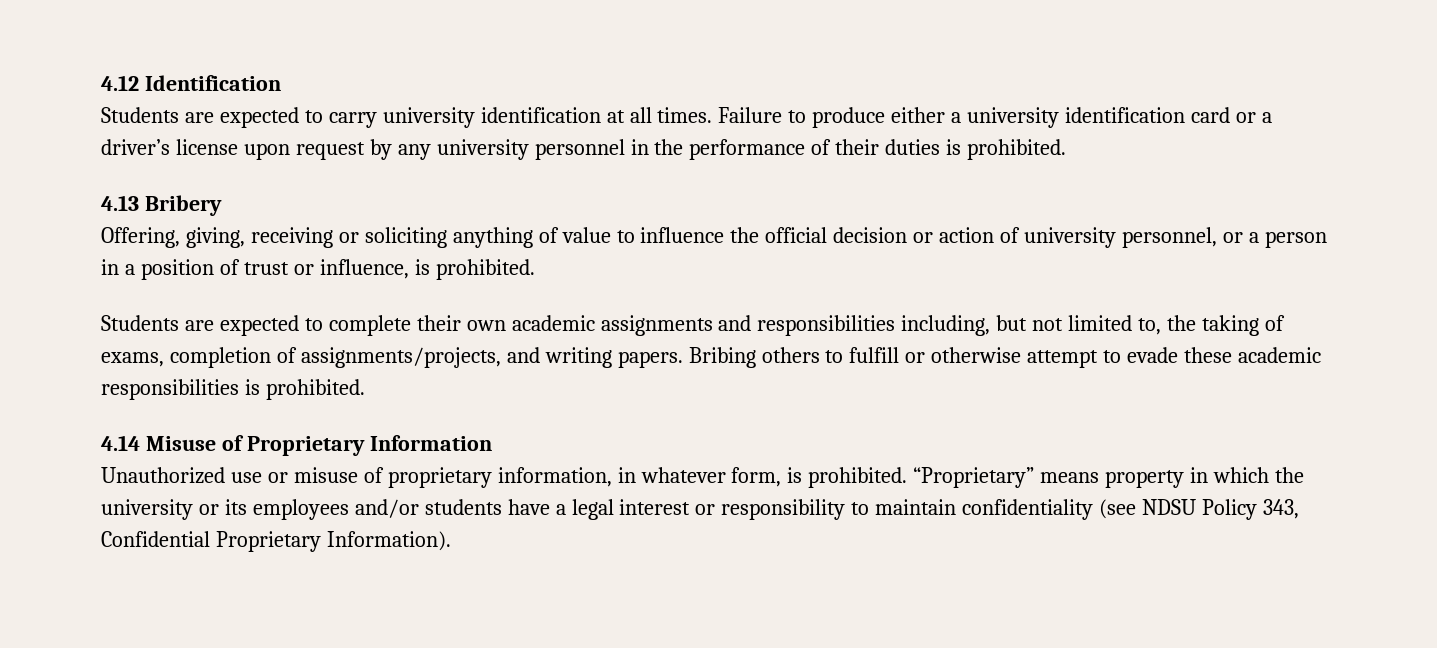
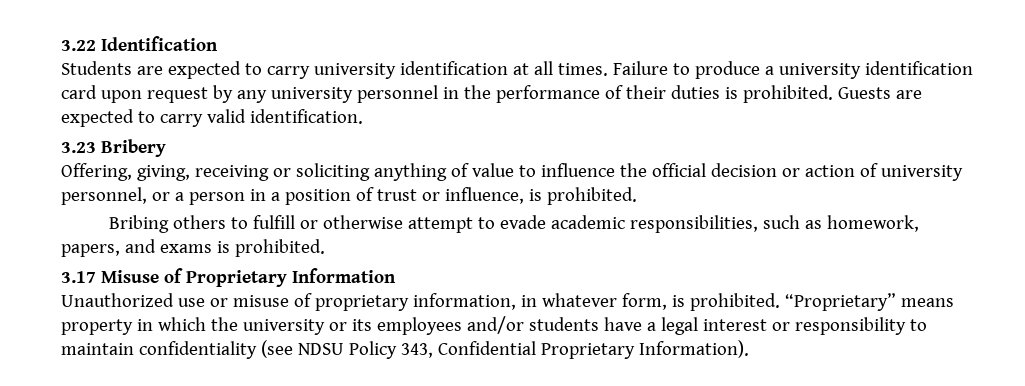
[101,75,139,91] 4.12 -> [61,40,96,51] 3.22
[891,107,946,123] either -> (760, 70) none
[1235,112,1272,123] [101,139,238,155] or a driver’s license -> (97, 92) none
[101,195,139,211] // 4.13 -> [837,87,922,99] [61,109,363,127] [61,142,96,153] Guests are expected to carry valid identification. // 3.23
[101,315,1285,336] [101,347,683,368] Students are expected to complete their own academic assignments and responsibilities including, but not limited to, the taking of exams, completion of assignments/projects, and writing papers. -> (637, 196) none
[1184,347,1321,363] [101,379,365,400] [101,435,140,451] these academic responsibilities is prohibited. // 4.14 -> [550,215,919,233] [61,239,325,257] [61,271,96,283] academic responsibilities, such as homework, papers, and exams is prohibited. // 3.17

